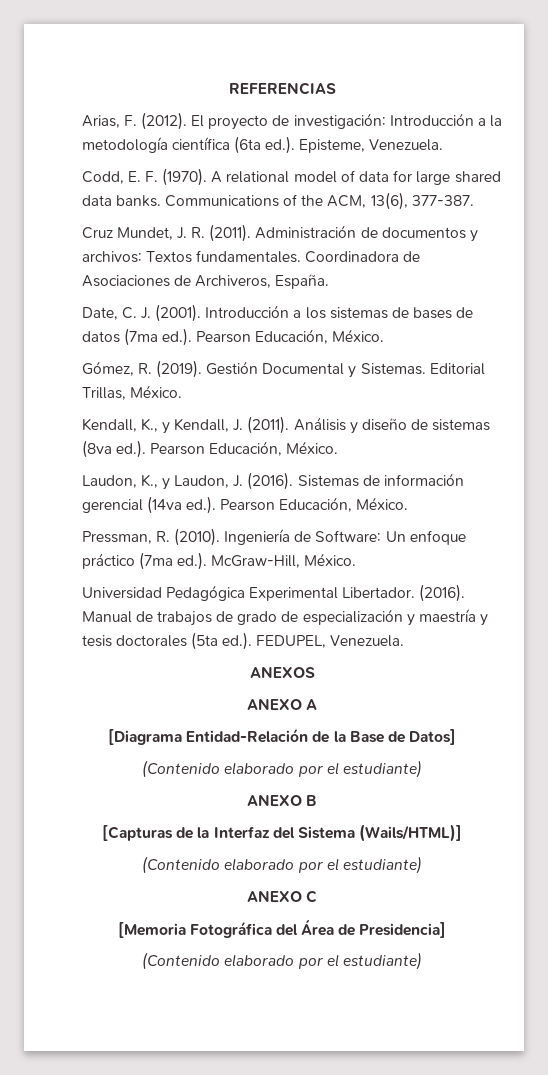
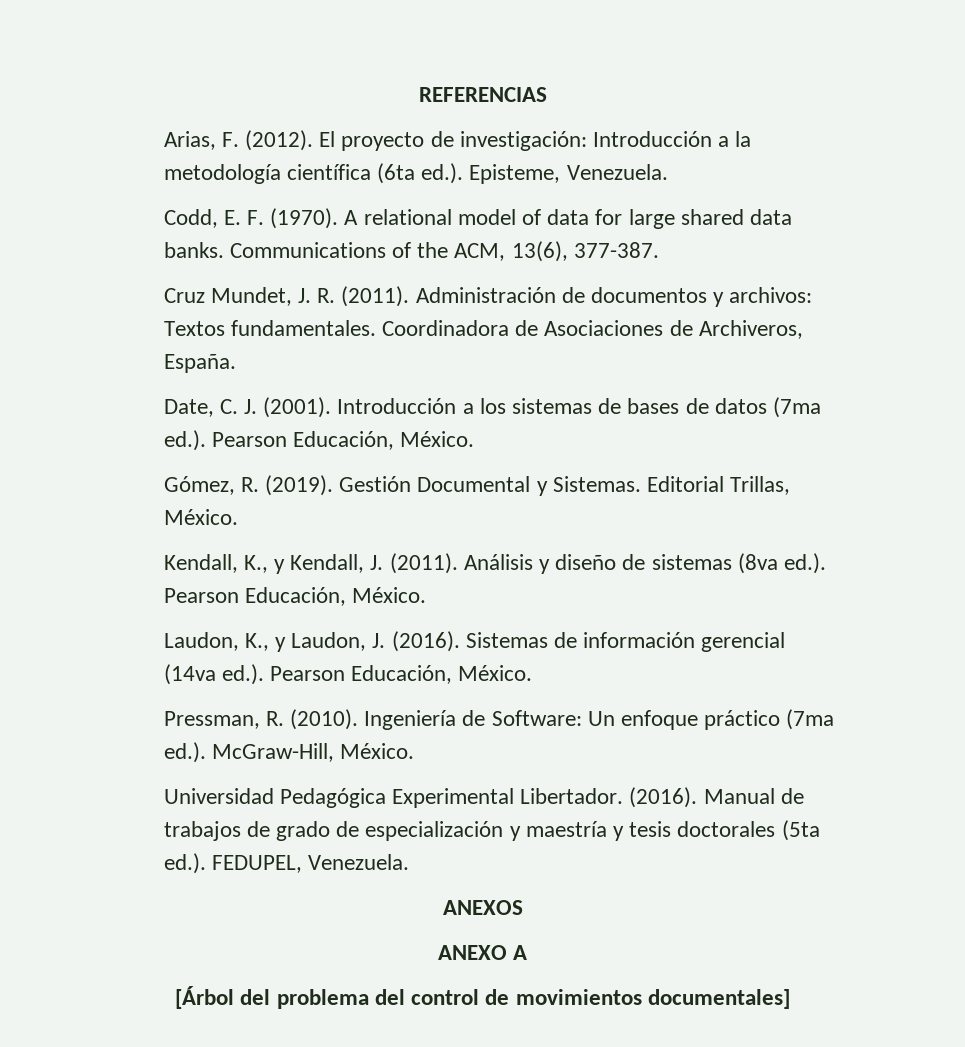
[107,728,457,745] [142,760,422,778] [246,795,318,806] [101,824,463,842] [142,856,422,874] [246,890,318,903] [117,919,447,938] [142,952,422,970] [Diagrama Entidad-Relación de la Base de Datos] // (Contenido elaborado por el estudiante) // ANEXO B // [Capturas de la Interfaz del Sistema (Wails/HTML)] // (Contenido elaborado por el estudiante) // ANEXO C // [Memoria Fotográfica del Área de Presidencia] // (Contenido elaborado por el estudiante) -> [175,986,790,1009] [Árbol del problema del control de movimientos documentales]

